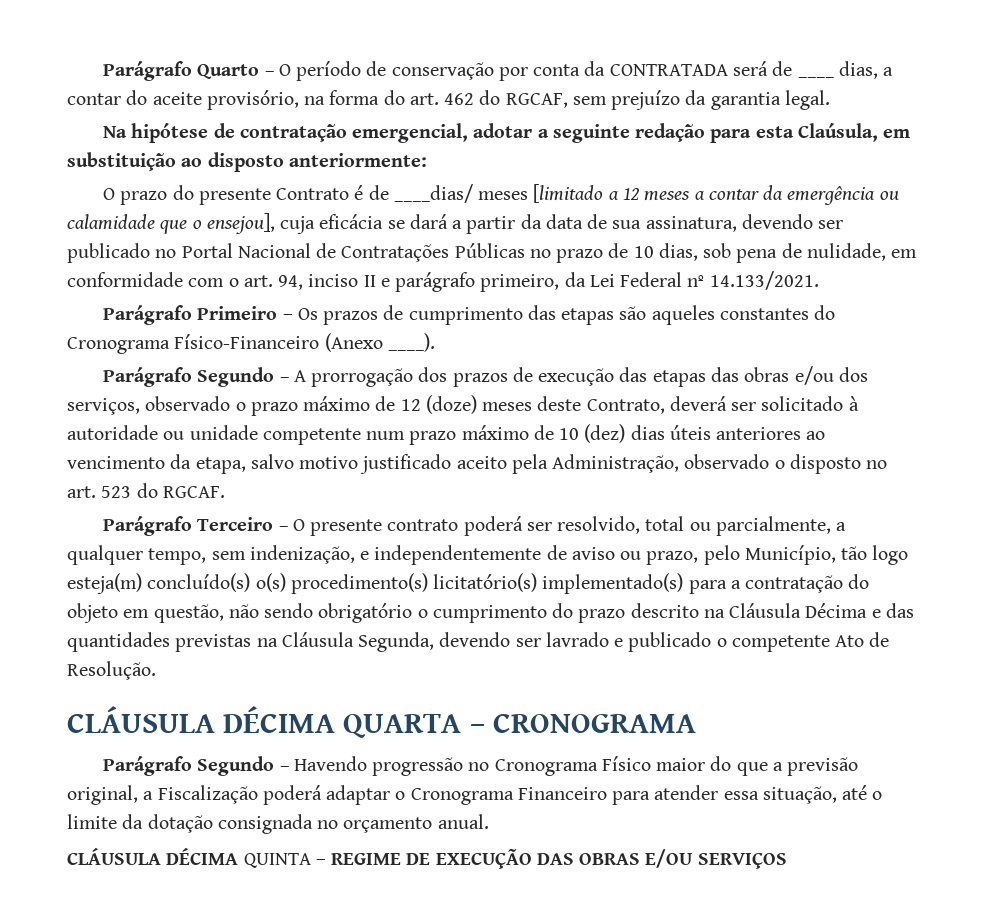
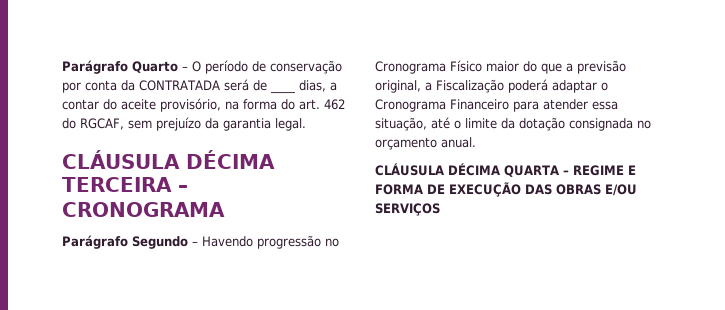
[103,123,911,143] [67,152,427,172] [103,184,899,205] [67,213,844,234] [67,243,918,263] [67,271,819,292] [103,305,836,325] [67,333,435,354] [103,366,868,387] [67,395,859,416] [67,424,826,445] [67,454,888,474] [67,483,225,498] [103,516,847,536] [67,545,909,565] [67,573,870,594] [67,603,914,623] [67,632,890,652] [67,661,156,680] [67,706,462,738] // Na hipótese de contratação emergencial, adotar a seguinte redação para esta Claúsula, em substituição ao disposto anteriormente: // O prazo do presente Contrato é de ____dias/ meses [limitado a 12 meses a contar da emergência ou calamidade que o ensejou], cuja eficácia se dará a partir da data de sua assinatura, devendo ser publicado no Portal Nacional de Contratações Públicas no prazo de 10 dias, sob pena de nulidade, em conformidade com o art. 94, inciso II e parágrafo primeiro, da Lei Federal nº 14.133/2021. // Parágrafo Primeiro – Os prazos de cumprimento das etapas são aqueles constantes do Cronograma Físico-Financeiro (Anexo ____). // Parágrafo Segundo – A prorrogação dos prazos de execução das etapas das obras e/ou dos serviços, observado o prazo máximo de 12 (doze) meses deste Contrato, deverá ser solicitado à autoridade ou unidade competente num prazo máximo de 10 (dez) dias úteis anteriores ao vencimento da etapa, salvo motivo justificado aceito pela Administração, observado o disposto no art. 523 do RGCAF. // Parágrafo Terceiro – O presente contrato poderá ser resolvido, total ou parcialmente, a qualquer tempo, sem indenização, e independentemente de aviso ou prazo, pelo Município, tão logo esteja(m) concluído(s) o(s) procedimento(s) licitatório(s) implementado(s) para a contratação do objeto em questão, não sendo obrigatório o cumprimento do prazo descrito na Cláusula Décima e das quantidades previstas na Cláusula Segunda, devendo ser lavrado e publicado o competente Ato de Resolução. // CLÁUSULA DÉCIMA QUARTA -> [62,150,275,169] [62,177,172,192] // CLÁUSULA DÉCIMA TERCEIRA
[243,853,311,868] QUINTA -> [504,165,559,177] QUARTA
(402, 859) none -> [628,165,636,175] [375,184,423,195] E FORMA

